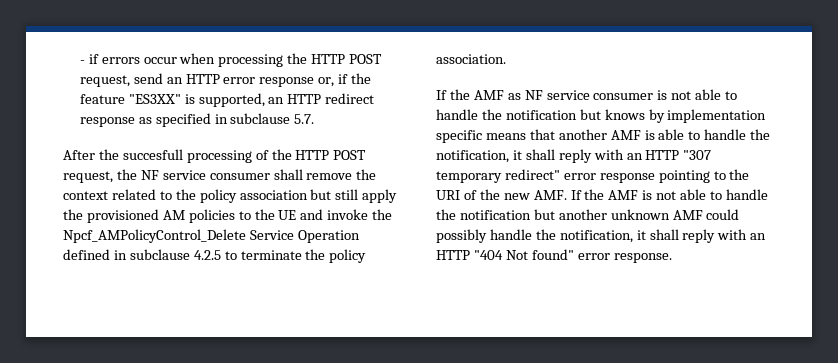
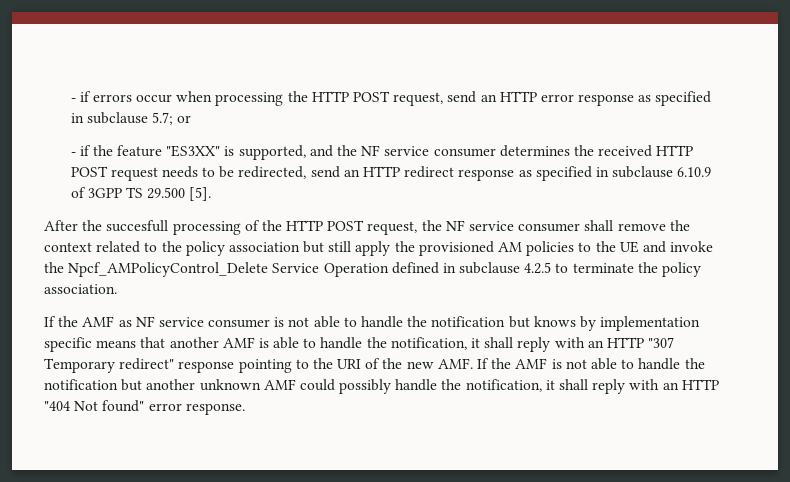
[318,77,335,87] or, -> [638,91,712,106] [70,112,192,125] [70,152,76,156] as specified in subclause 5.7; or // -
(265, 100) none -> [309,145,694,157] [70,166,340,181] and the NF service consumer determines the received HTTP POST request needs to be redirected, send
[294,114,315,124] 5.7. -> [677,167,712,177] [70,187,212,201] 6.10.9 of 3GPP TS 29.500 [5].
[436,169,596,183] temporary redirect" error -> [44,358,175,373] Temporary redirect"

